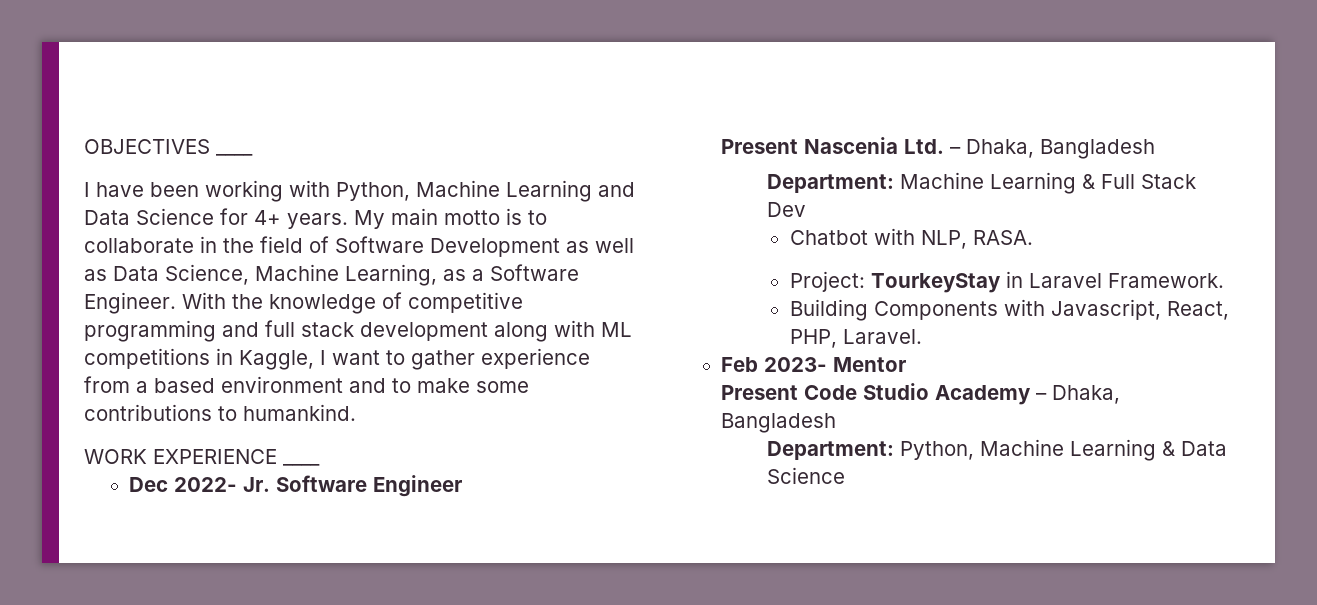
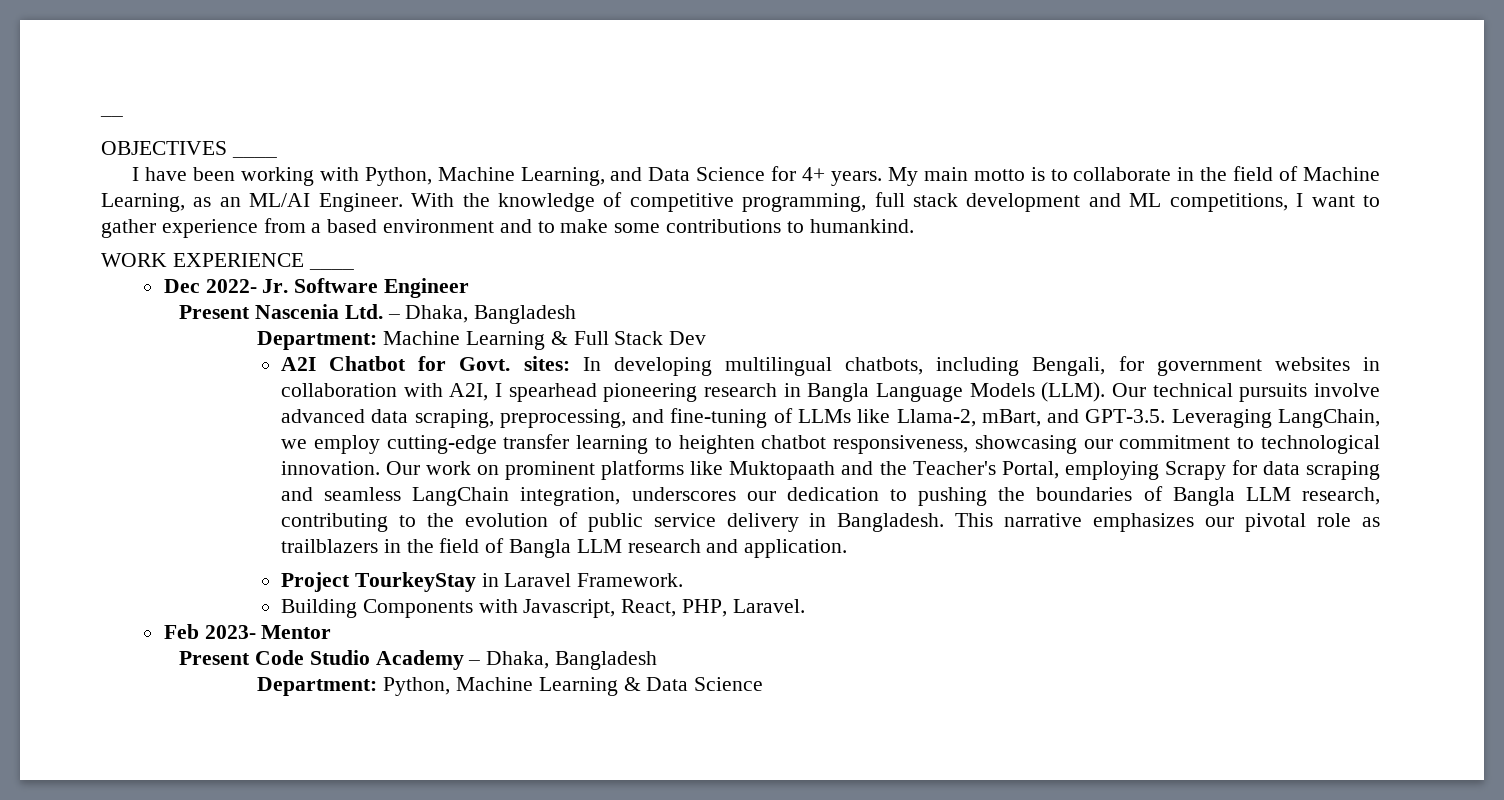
(84, 146) none -> [100,116,123,121] –– //
[506,180,592,202] Learning -> [520,167,605,186] Learning,
[335,236,634,257] [84,264,249,285] Software Development as well as Data Science, -> (1299, 173) none
[472,264,579,281] a Software -> [219,193,311,207] an ML/AI
[84,320,259,342] programming and -> [742,193,867,212] programming,
[494,320,632,342] [84,348,314,370] along with ML competitions in Kaggle, -> [1088,193,1288,212] and ML competitions,
[789,228,1033,249] [789,271,865,292] Chatbot with NLP, RASA. // Project: -> [280,356,1381,376] [280,382,1380,402] [280,408,1381,428] [280,434,1380,454] [280,460,1380,480] [280,486,1381,506] [280,512,1380,532] [280,538,848,558] [280,572,350,592] A2I Chatbot for Govt. sites: In developing multilingual chatbots, including Bengali, for government websites in collaboration with A2I, I spearhead pioneering research in Bangla Language Models (LLM). Our technical pursuits involve advanced data scraping, preprocessing, and fine-tuning of LLMs like Llama-2, mBart, and GPT-3.5. Leveraging LangChain, we employ cutting-edge transfer learning to heighten chatbot responsiveness, showcasing our commitment to technological innovation. Our work on prominent platforms like Muktopaath and the Teacher's Portal, employing Scrapy for data scraping and seamless LangChain integration, underscores our dedication to pushing the boundaries of Bangla LLM research, contributing to the evolution of public service delivery in Bangladesh. This narrative emphasizes our pivotal role as trailblazers in the field of Bangla LLM research and application. // Project

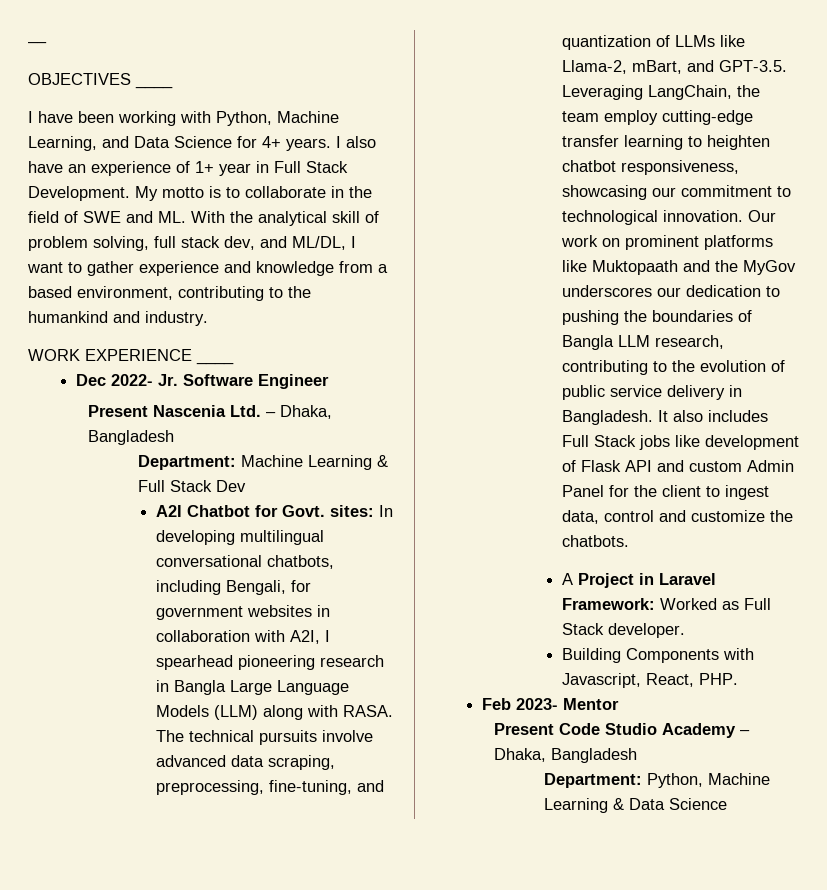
[887,167,968,186] My main -> [336,136,376,148] [28,161,348,176] [28,186,158,201] I also have an experience of 1+ year in Full Stack Development. My
[1302,167,1380,181] [101,192,1288,212] Machine Learning, as an ML/AI Engineer. With the knowledge of competitive programming, full stack development and ML competitions, -> [83,211,379,226] [28,236,346,251] SWE and ML. With the analytical skill of problem solving, full stack dev, and ML/DL,
(258, 228) none -> [224,261,334,276] and knowledge
[383,219,914,233] environment and to make some contributions to humankind. -> [77,286,311,301] [28,311,208,326] environment, contributing to the humankind and industry.
(832, 366) none -> [155,555,262,567] conversational
(870, 392) none -> [229,680,272,695] Large
[1041,382,1146,402] (LLM). Our -> [213,705,393,720] [155,730,184,742] (LLM) along with RASA. The
[632,408,768,428] and fine-tuning -> [268,780,384,795] [561,35,651,50] fine-tuning, and quantization
[280,439,307,449] we -> [736,85,760,97] [561,111,599,122] the team
[912,460,1380,480] [280,487,621,506] Teacher's Portal, employing Scrapy for data scraping and seamless LangChain integration, -> [742,260,796,275] MyGov
[955,513,1380,532] [280,538,848,558] [280,572,684,592] This narrative emphasizes our pivotal role as trailblazers in the field of Bangla LLM research and application. // Project TourkeyStay in Laravel Framework. -> [657,410,768,422] [561,435,799,450] [561,460,794,472] [561,485,769,500] [561,510,793,524] [561,535,629,547] [561,573,716,588] [561,598,771,610] [561,623,685,638] It also includes Full Stack jobs like development of Flask API and custom Admin Panel for the client to ingest data, control and customize the chatbots. // A Project in Laravel Framework: Worked as Full Stack developer.
[681,599,805,617] PHP, Laravel. -> [698,673,738,685] PHP.

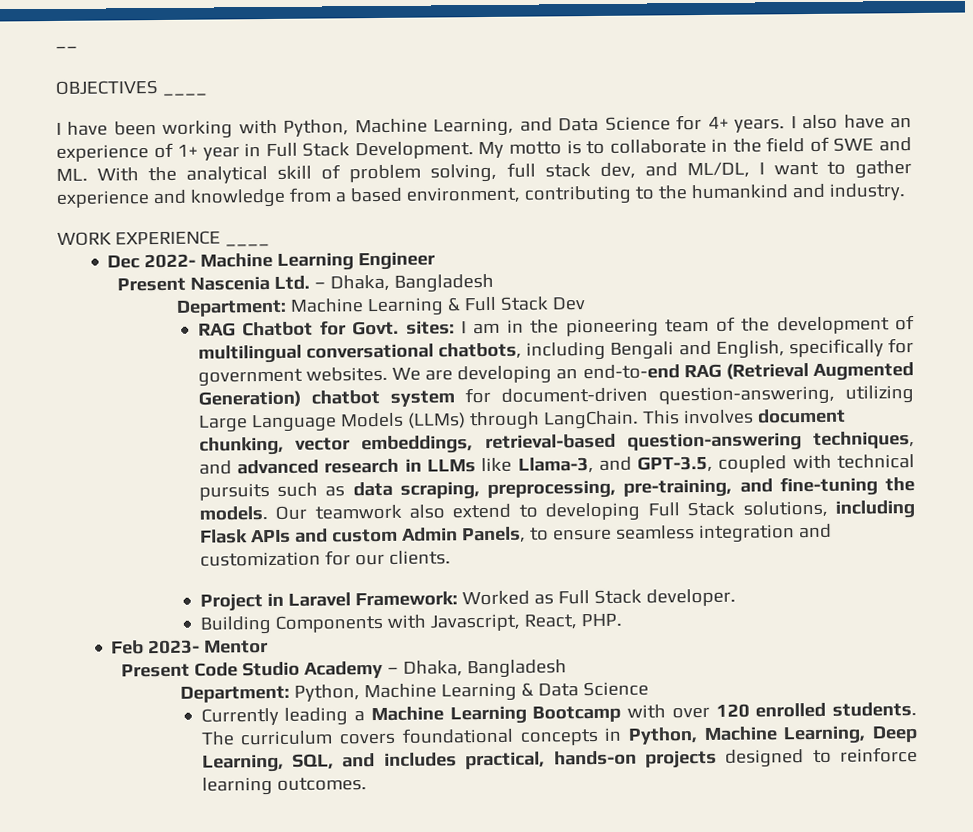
[158,374,254,386] Jr. Software -> [200,252,355,271] Machine Learning
[155,505,182,517] A2I -> [197,322,236,337] RAG
[378,505,393,517] [155,530,324,545] [155,555,334,569] [155,580,311,595] [155,605,330,620] [155,630,330,644] [155,655,384,670] [155,680,349,695] [155,705,393,720] [155,730,373,745] [155,755,335,770] [155,780,384,795] [561,35,745,50] [561,60,787,74] [561,85,760,100] [561,110,753,125] [561,135,770,150] [561,160,739,175] [561,185,791,200] [561,210,776,225] [560,235,773,250] [561,260,796,275] [561,285,780,297] [561,310,752,325] [561,335,724,350] [561,360,785,375] [561,385,742,400] [561,410,768,425] [561,435,799,450] [561,460,794,472] [561,485,769,500] [561,510,793,524] [561,535,629,547] [561,573,573,585] In developing multilingual conversational chatbots, including Bengali, for government websites in collaboration with A2I, I spearhead pioneering research in Bangla Large Language Models (LLM) along with RASA. The technical pursuits involve advanced data scraping, preprocessing, fine-tuning, and quantization of LLMs like Llama-2, mBart, and GPT-3.5. Leveraging LangChain, the team employ cutting-edge transfer learning to heighten chatbot responsiveness, showcasing our commitment to technological innovation. Our work on prominent platforms like Muktopaath and the MyGov underscores our dedication to pushing the boundaries of Bangla LLM research, contributing to the evolution of public service delivery in Bangladesh. It also includes Full Stack jobs like development of Flask API and custom Admin Panel for the client to ingest data, control and customize the chatbots. // A -> [460,315,915,338] [197,338,914,364] [197,362,914,387] [197,385,914,408] [197,408,846,433] [198,431,915,456] [198,454,915,475] [198,476,915,501] [198,500,916,522] [199,523,832,544] [199,550,451,567] I am in the pioneering team of the development of multilingual conversational chatbots, including Bengali and English, specifically for government websites. We are developing an end-to-end RAG (Retrieval Augmented Generation) chatbot system for document-driven question-answering, utilizing Large Language Models (LLMs) through LangChain. This involves document chunking, vector embeddings, retrieval-based question-answering techniques, and advanced research in LLMs like Llama-3, and GPT-3.5, coupled with technical pursuits such as data scraping, preprocessing, pre-training, and fine-tuning the models. Our teamwork also extend to developing Full Stack solutions, including Flask APIs and custom Admin Panels, to ensure seamless integration and customization for our clients. //
(727, 804) none -> [200,702,917,726] [200,725,918,746] [201,747,918,773] [201,776,367,796] // Currently leading a Machine Learning Bootcamp with over 120 enrolled students. The curriculum covers foundational concepts in Python, Machine Learning, Deep Learning, SQL, and includes practical, hands-on projects designed to reinforce learning outcomes.

